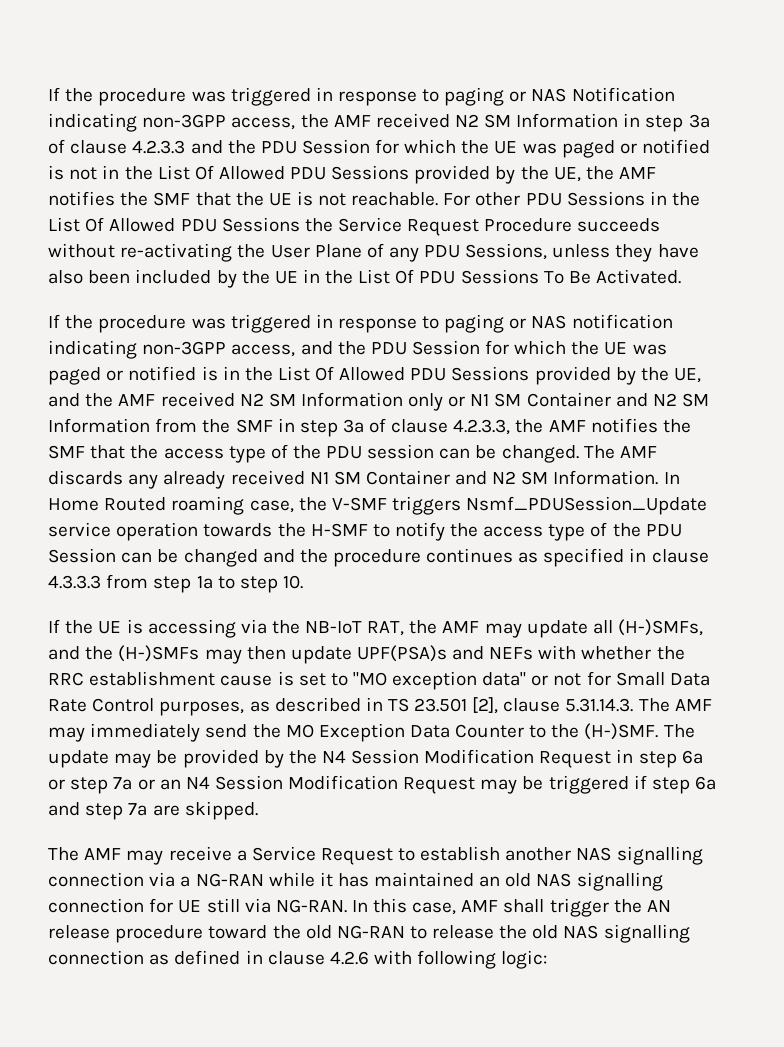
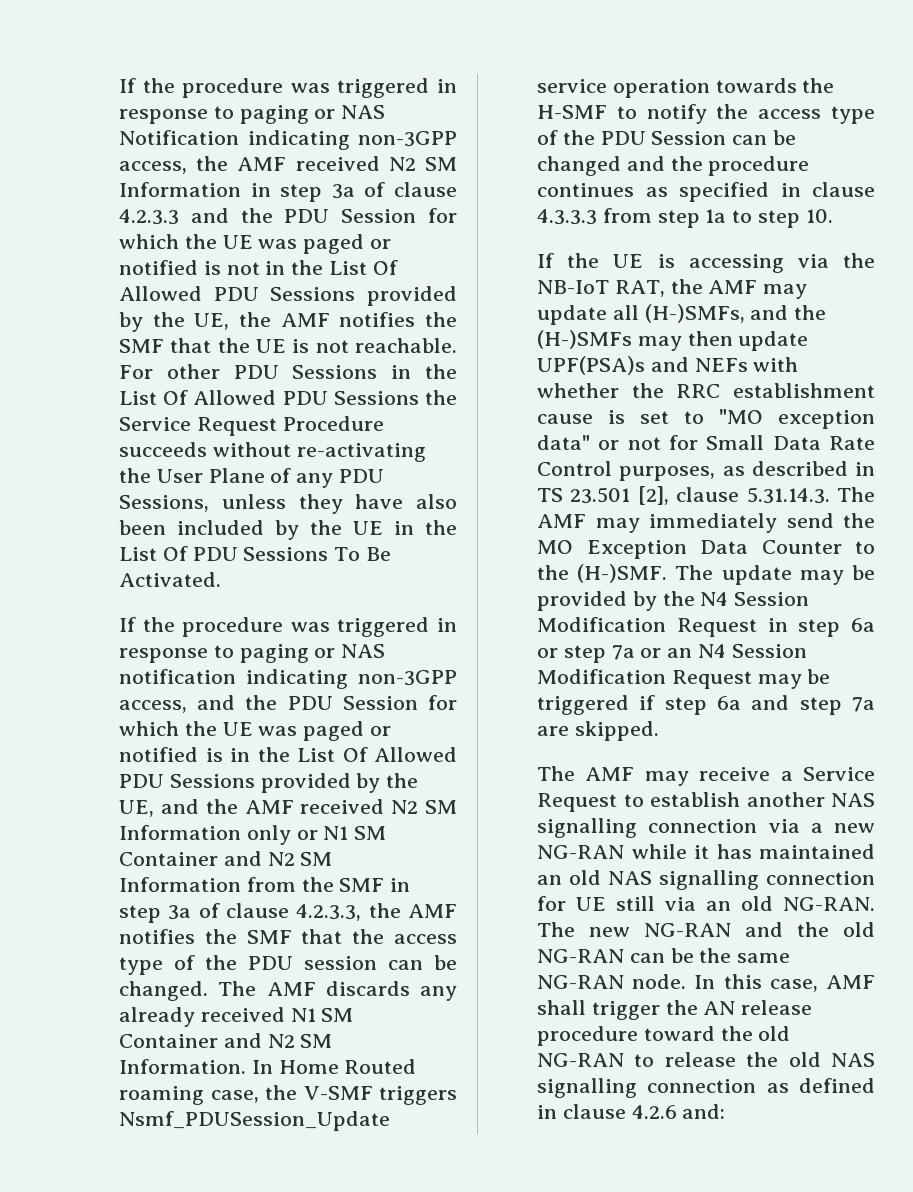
(191, 881) none -> [834,823,875,833] new
[275,899,347,913] NG-RAN. -> [706,896,875,911] [537,922,875,937] [537,948,791,963] [537,974,687,989] an old NG-RAN. The new NG-RAN and the old NG-RAN can be the same NG-RAN node.
[373,950,548,969] with following logic: -> [682,1104,726,1119] and:

